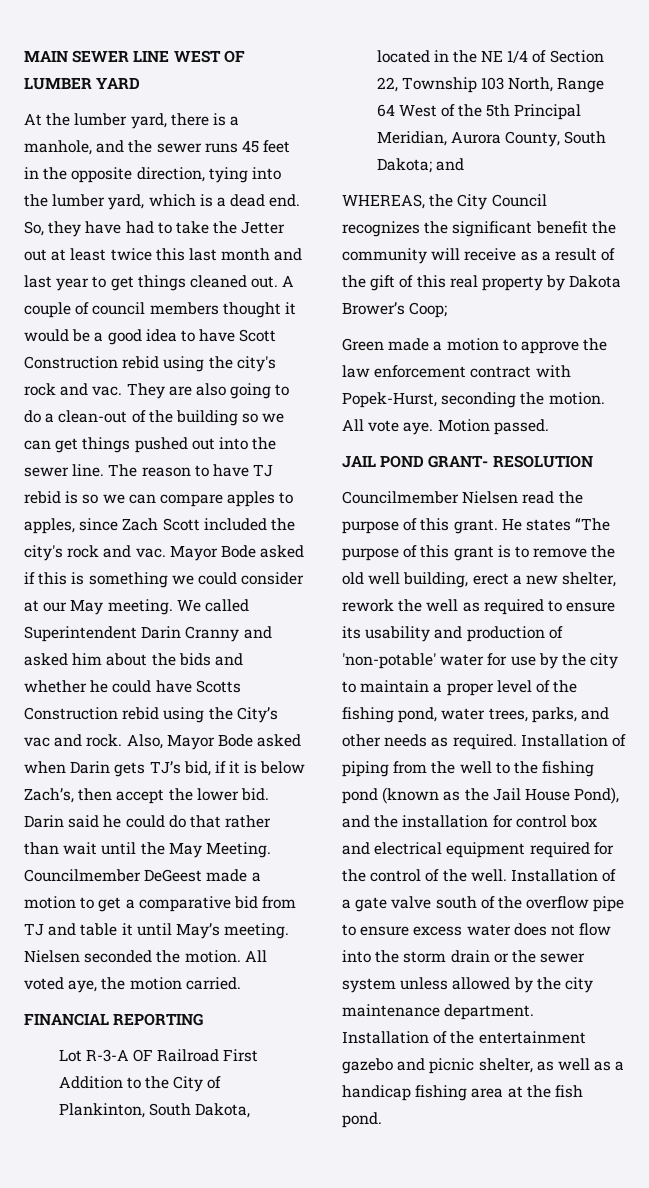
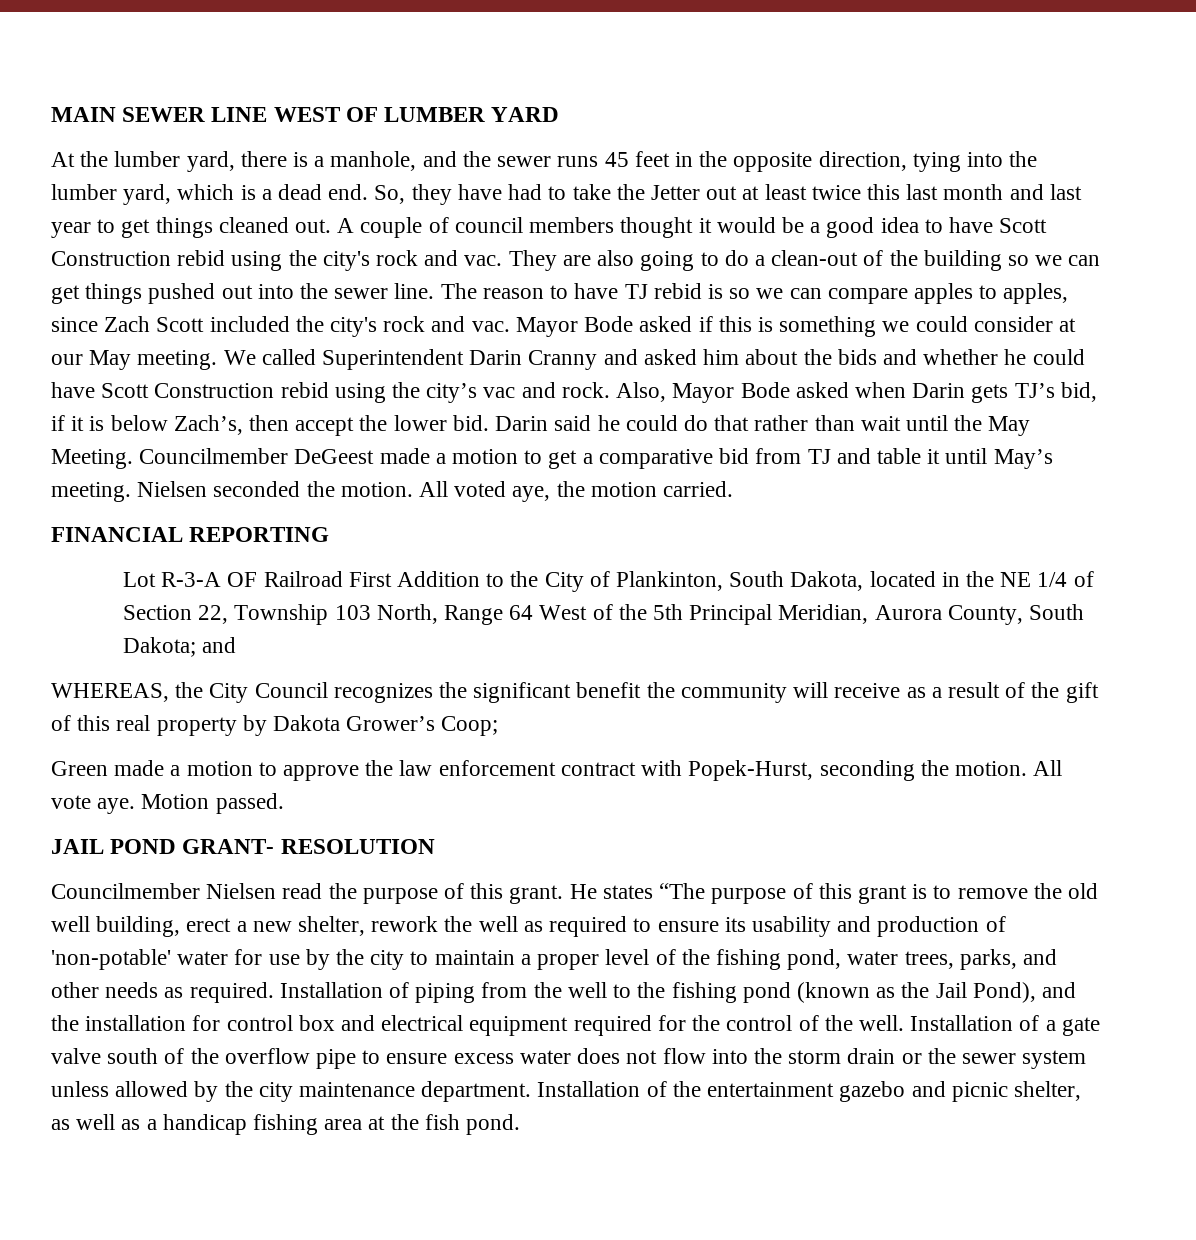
[195,680,241,693] [24,707,278,723] Scotts Construction rebid using the City’s -> [101,382,478,403] Scott Construction rebid using the city’s
[342,302,405,315] Brower’s -> [346,716,436,731] Grower’s
[524,788,570,801] House -> (967, 990) none

